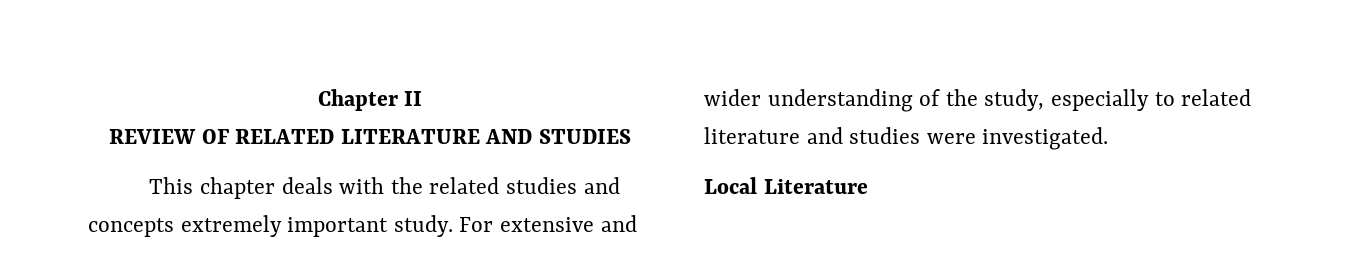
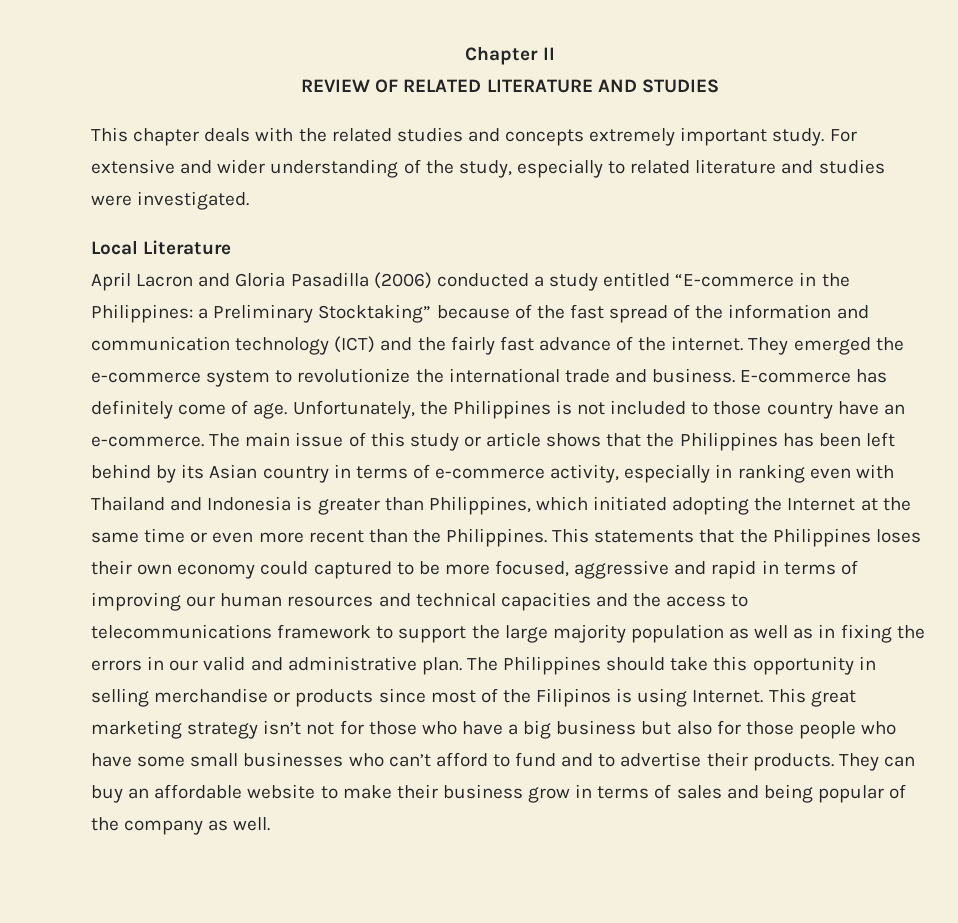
(868, 186) none -> [91,272,850,291] [91,304,869,323] [91,336,904,355] [91,368,888,387] [91,400,905,419] [91,432,895,451] [91,464,894,483] [91,496,911,515] [91,528,921,547] [91,560,858,579] [91,592,749,611] [91,624,925,643] [91,656,876,675] [91,688,856,707] [91,720,897,739] [91,752,915,771] [91,784,907,803] [91,817,271,835] // April Lacron and Gloria Pasadilla (2006) conducted a study entitled “E-commerce in the Philippines: a Preliminary Stocktaking” because of the fast spread of the information and communication technology (ICT) and the fairly fast advance of the internet. They emerged the e-commerce system to revolutionize the international trade and business. E-commerce has definitely come of age. Unfortunately, the Philippines is not included to those country have an e-commerce. The main issue of this study or article shows that the Philippines has been left behind by its Asian country in terms of e-commerce activity, especially in ranking even with Thailand and Indonesia is greater than Philippines, which initiated adopting the Internet at the same time or even more recent than the Philippines. This statements that the Philippines loses their own economy could captured to be more focused, aggressive and rapid in terms of improving our human resources and technical capacities and the access to telecommunications framework to support the large majority population as well as in fixing the errors in our valid and administrative plan. The Philippines should take this opportunity in selling merchandise or products since most of the Filipinos is using Internet. This great marketing strategy isn’t not for those who have a big business but also for those people who have some small businesses who can’t afford to fund and to advertise their products. They can buy an affordable website to make their business grow in terms of sales and being popular of the company as well.

